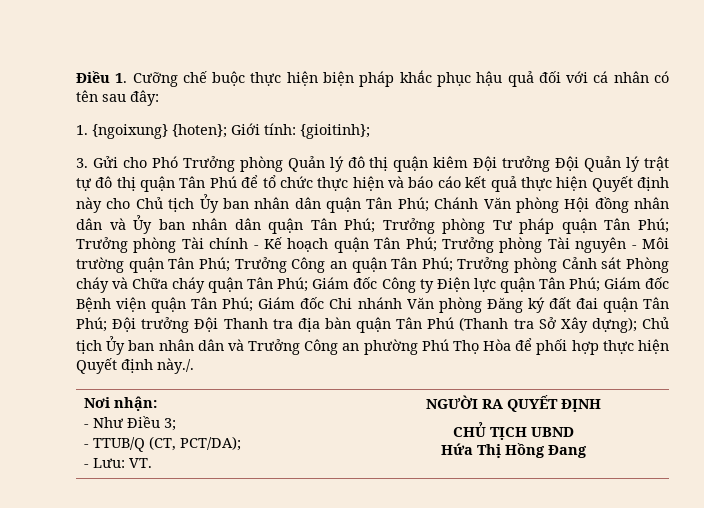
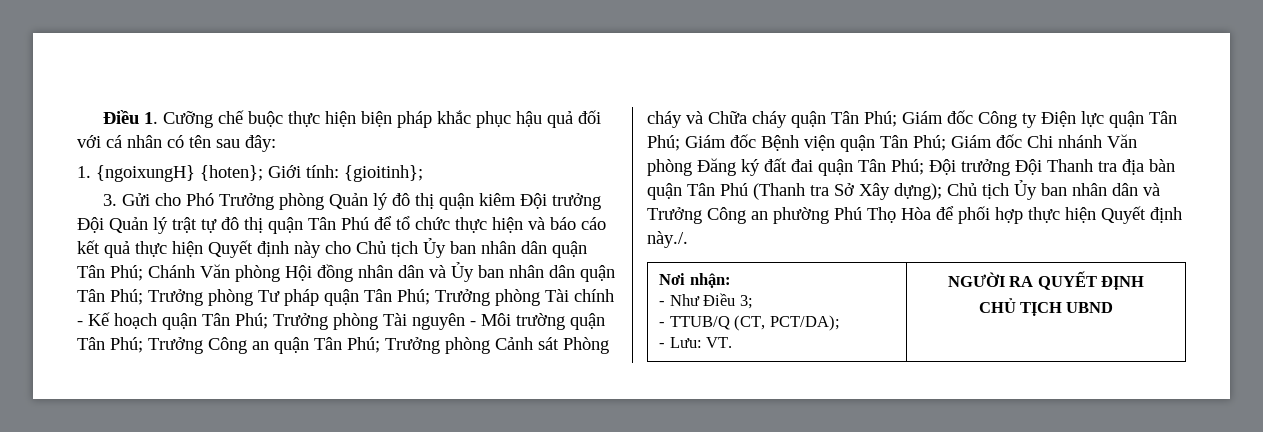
[92,124,168,139] {ngoixung} -> [96,165,195,182] {ngoixungH}
[440,443,587,458] // Hứa Thị Hồng Đang -> (1114, 307) none

